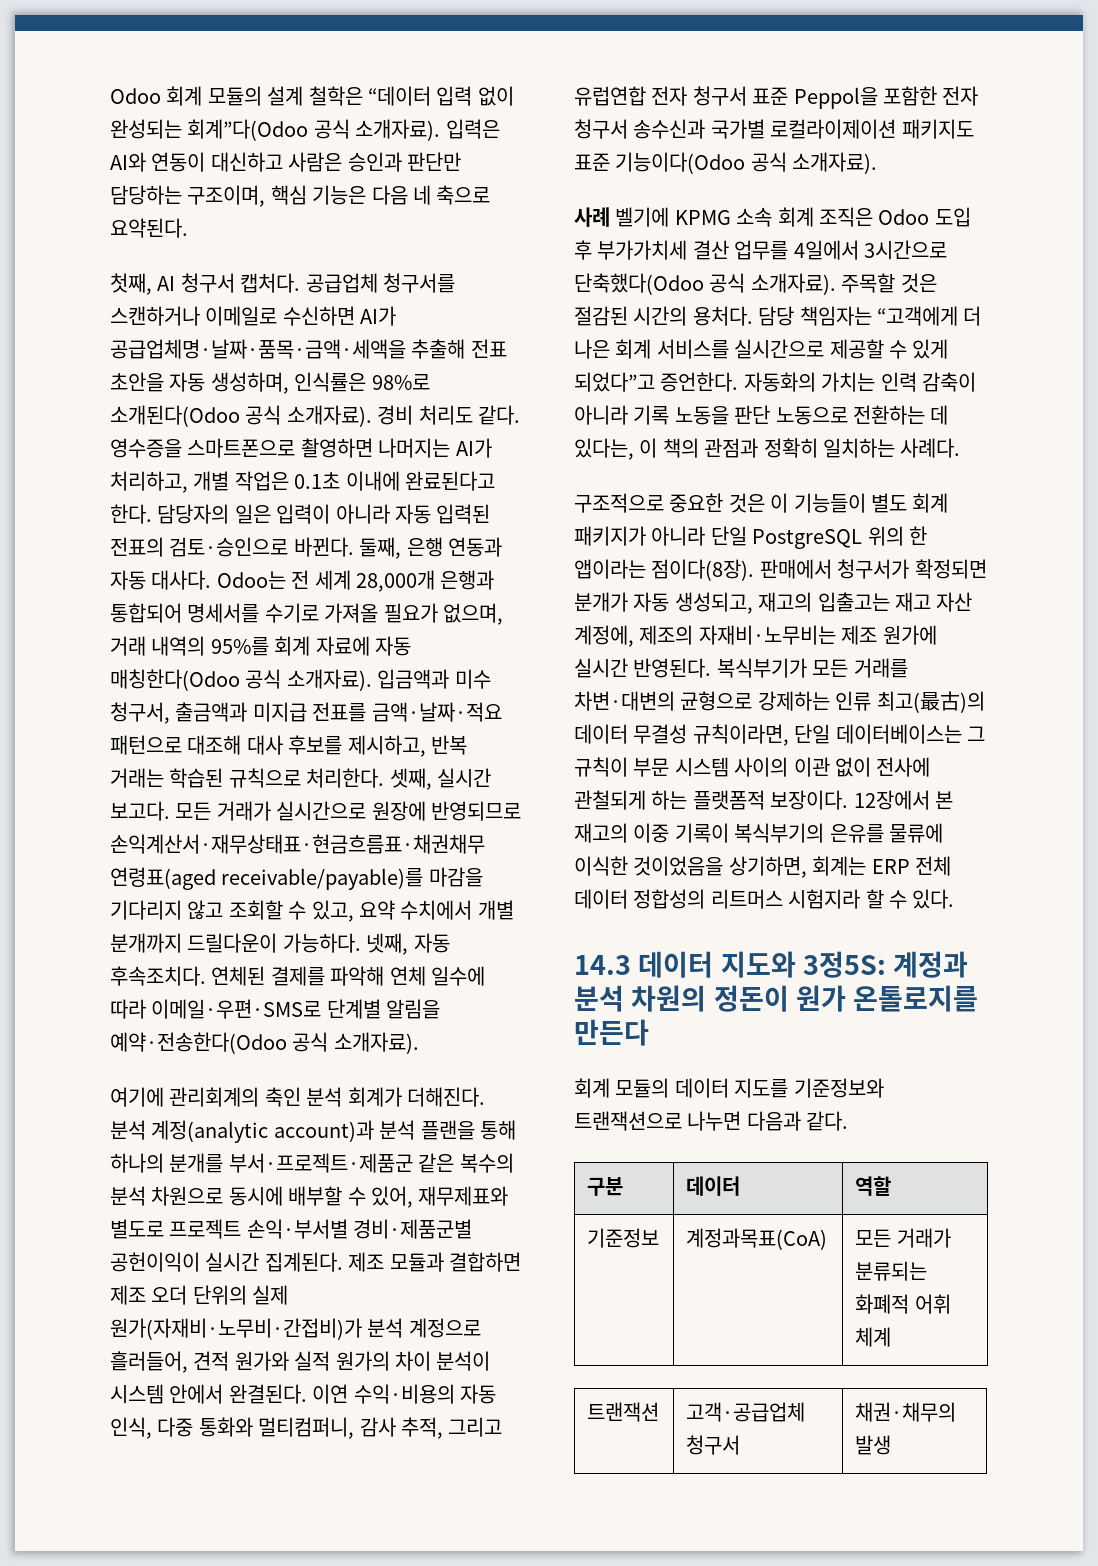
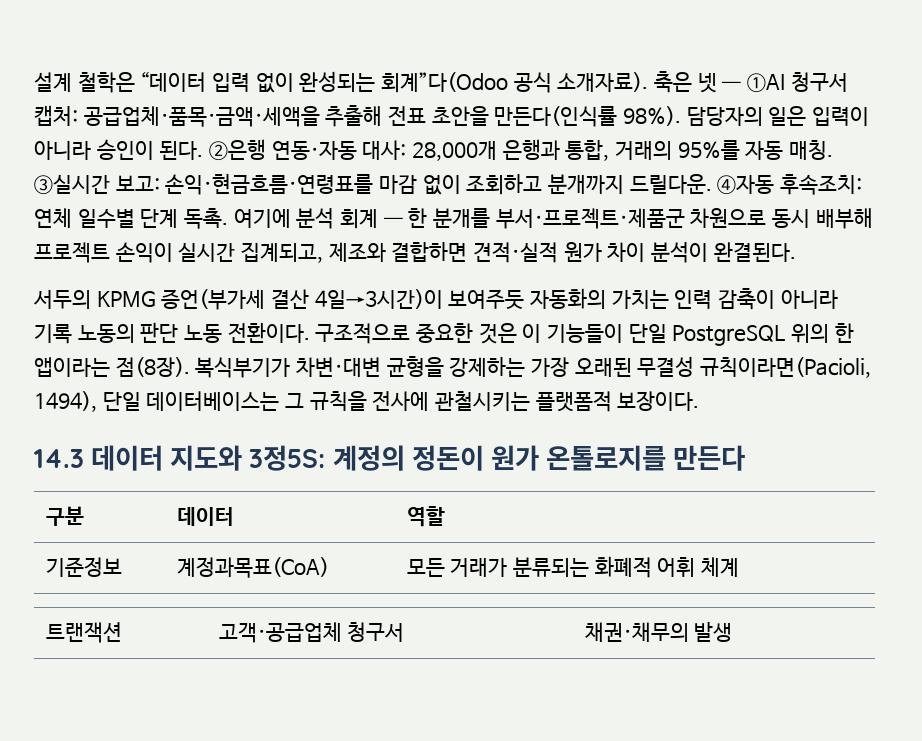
[110,86,262,106] Odoo 회계 모듈의 -> (34, 82) none
[445,119,500,139] [110,152,461,172] [110,185,491,207] [110,218,188,238] [110,273,455,295] [110,306,397,326] [110,339,507,359] [110,372,430,394] [110,405,520,427] [110,438,492,458] [110,471,495,493] [110,504,491,524] [110,537,502,559] [110,570,495,592] [110,603,503,625] [110,636,411,656] [110,669,491,691] [110,702,502,724] [110,735,467,757] [110,768,491,790] [110,801,521,821] [110,834,485,854] [110,867,483,890] [110,900,514,922] [110,933,450,955] [110,966,485,986] [110,999,441,1019] [110,1032,419,1054] [110,1087,485,1107] [110,1120,516,1143] [110,1153,514,1173] [110,1186,509,1208] [110,1219,473,1239] [110,1252,521,1272] [110,1285,289,1305] [110,1318,481,1340] [110,1351,491,1373] [110,1384,496,1404] [110,1417,503,1439] [574,86,979,109] [574,119,974,139] [574,152,878,174] [574,207,971,227] [574,240,947,260] [574,273,937,295] [574,306,982,326] [574,339,949,359] [574,372,739,392] 입력은 AI와 연동이 대신하고 사람은 승인과 판단만 담당하는 구조이며, 핵심 기능은 다음 네 축으로 요약된다. // 첫째, AI 청구서 캡처다. 공급업체 청구서를 스캔하거나 이메일로 수신하면 AI가 공급업체명·날짜·품목·금액·세액을 추출해 전표 초안을 자동 생성하며, 인식률은 98%로 소개된다(Odoo 공식 소개자료). 경비 처리도 같다. 영수증을 스마트폰으로 촬영하면 나머지는 AI가 처리하고, 개별 작업은 0.1초 이내에 완료된다고 한다. 담당자의 일은 입력이 아니라 자동 입력된 전표의 검토·승인으로 바뀐다. 둘째, 은행 연동과 자동 대사다. Odoo는 전 세계 28,000개 은행과 통합되어 명세서를 수기로 가져올 필요가 없으며, 거래 내역의 95%를 회계 자료에 자동 매칭한다(Odoo 공식 소개자료). 입금액과 미수 청구서, 출금액과 미지급 전표를 금액·날짜·적요 패턴으로 대조해 대사 후보를 제시하고, 반복 거래는 학습된 규칙으로 처리한다. 셋째, 실시간 보고다. 모든 거래가 실시간으로 원장에 반영되므로 손익계산서·재무상태표·현금흐름표·채권채무 연령표(aged receivable/payable)를 마감을 기다리지 않고 조회할 수 있고, 요약 수치에서 개별 분개까지 드릴다운이 가능하다. 넷째, 자동 후속조치다. 연체된 결제를 파악해 연체 일수에 따라 이메일·우편·SMS로 단계별 알림을 예약·전송한다(Odoo 공식 소개자료). // 여기에 관리회계의 축인 분석 회계가 더해진다. 분석 계정(analytic account)과 분석 플랜을 통해 하나의 분개를 부서·프로젝트·제품군 같은 복수의 분석 차원으로 동시에 배부할 수 있어, 재무제표와 별도로 프로젝트 손익·부서별 경비·제품군별 공헌이익이 실시간 집계된다. 제조 모듈과 결합하면 제조 오더 단위의 실제 원가(자재비·노무비·간접비)가 분석 계정으로 흘러들어, 견적 원가와 실적 원가의 차이 분석이 시스템 안에서 완결된다. 이연 수익·비용의 자동 인식, 다중 통화와 멀티컴퍼니, 감사 추적, 그리고 유럽연합 전자 청구서 표준 Peppol을 포함한 전자 청구서 송수신과 국가별 로컬라이제이션 패키지도 표준 기능이다(Odoo 공식 소개자료). // 사례 벨기에 KPMG 소속 회계 조직은 Odoo 도입 후 부가가치세 결산 업무를 4일에서 3시간으로 단축했다(Odoo 공식 소개자료). 주목할 것은 절감된 시간의 용처다. 담당 책임자는 “고객에게 더 나은 회계 서비스를 실시간으로 제공할 수 있게 되었다”고 증언한다. -> [654,71,848,93] [34,105,870,127] [34,139,834,161] [34,174,863,195] [34,208,873,229] [34,241,796,263] [33,289,525,310] 축은 넷 — ①AI 청구서 캡처: 공급업체·품목·금액·세액을 추출해 전표 초안을 만든다(인식률 98%). 담당자의 일은 입력이 아니라 승인이 된다. ②은행 연동·자동 대사: 28,000개 은행과 통합, 거래의 95%를 자동 매칭. ③실시간 보고: 손익·현금흐름·연령표를 마감 없이 조회하고 분개까지 드릴다운. ④자동 후속조치: 연체 일수별 단계 독촉. 여기에 분석 회계 — 한 분개를 부서·프로젝트·제품군 차원으로 동시 배부해 프로젝트 손익이 실시간 집계되고, 제조와 결합하면 견적·실적 원가 차이 분석이 완결된다. // 서두의 KPMG 증언(부가세 결산 4일→3시간)이 보여주듯
[674,405,949,425] [574,438,961,460] 노동을 판단 노동으로 전환하는 데 있다는, 이 책의 관점과 정확히 일치하는 사례다. // -> [77,322,310,343] 노동의 판단 노동 전환이다.
[871,493,949,513] [574,526,706,546] 별도 회계 패키지가 아니라 -> (624, 333) none
[651,559,987,581] [574,592,973,614] [574,625,937,647] [574,658,908,678] [574,691,985,713] [574,724,985,746] [574,757,931,777] [574,790,953,810] [574,823,943,843] [574,856,951,878] [574,889,955,909] 점이다(8장). 판매에서 청구서가 확정되면 분개가 자동 생성되고, 재고의 입출고는 재고 자산 계정에, 제조의 자재비·노무비는 제조 원가에 실시간 반영된다. 복식부기가 모든 거래를 차변·대변의 균형으로 강제하는 인류 최고(最古)의 데이터 무결성 규칙이라면, 단일 데이터베이스는 그 규칙이 부문 시스템 사이의 이관 없이 전사에 관철되게 하는 플랫폼적 보장이다. 12장에서 본 재고의 이중 기록이 복식부기의 은유를 물류에 이식한 것이었음을 상기하면, 회계는 ERP 전체 데이터 정합성의 리트머스 시험지라 할 수 있다. -> [115,356,872,378] [34,391,700,412] 점(8장). 복식부기가 차변·대변 균형을 강제하는 가장 오래된 무결성 규칙이라면(Pacioli, 1494), 단일 데이터베이스는 그 규칙을 전사에 관철시키는 플랫폼적 보장이다.
[893,951,969,978] [574,985,707,1012] 계정과 분석 차원의 -> [332,445,405,471] 계정의
[574,1078,884,1098] [574,1111,849,1131] // 회계 모듈의 데이터 지도를 기준정보와 트랜잭션으로 나누면 다음과 같다. -> (746, 458) none

